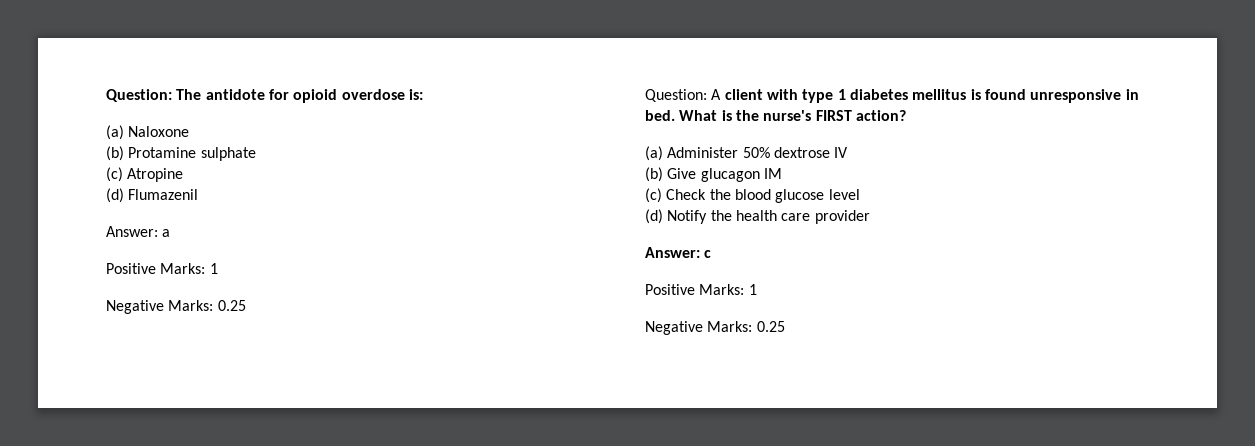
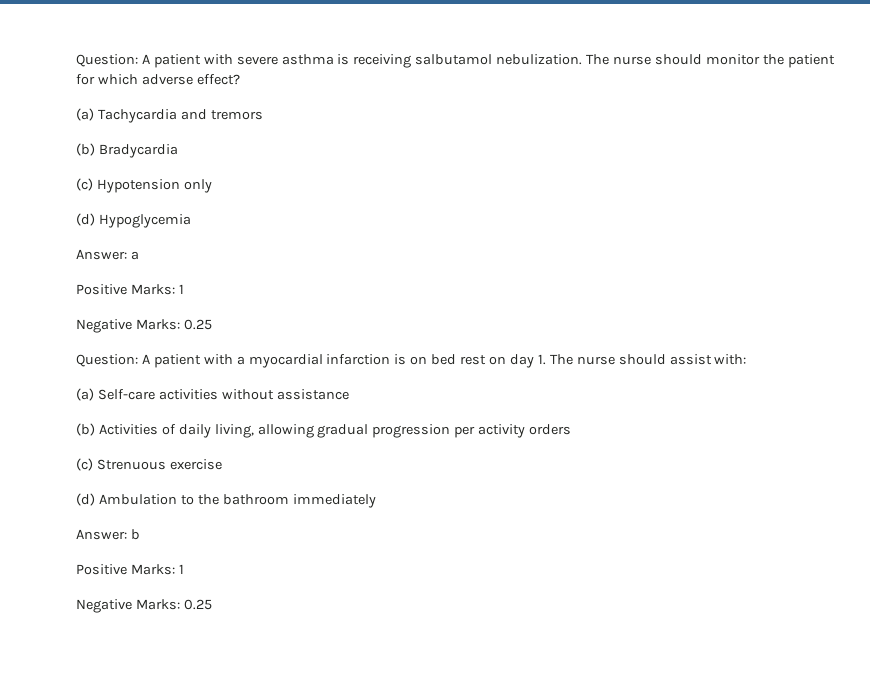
[106,89,423,103] [106,125,190,140] [106,146,256,161] [106,167,184,182] [106,188,199,203] Question: The antidote for opioid overdose is: // (a) Naloxone // (b) Protamine sulphate // (c) Atropine // (d) Flumazenil -> [76,54,835,68] [76,74,240,85] [76,108,263,123] [76,143,178,158] [76,178,212,193] [76,213,191,228] Question: A patient with severe asthma is receiving salbutamol nebulization. The nurse should monitor the patient for which adverse effect? // (a) Tachycardia and tremors // (b) Bradycardia // (c) Hypotension only // (d) Hypoglycemia
[724,89,1139,103] [645,110,906,121] [645,146,849,161] [645,167,782,182] [645,188,860,203] [645,209,870,224] [645,247,712,258] client with type 1 diabetes mellitus is found unresponsive in bed. What is the nurse's FIRST action? // (a) Administer 50% dextrose IV // (b) Give glucagon IM // (c) Check the blood glucose level // (d) Notify the health care provider // Answer: c -> [153,354,747,368] [76,388,349,401] [76,423,572,438] [76,458,222,471] [76,493,376,508] [76,529,140,540] patient with a myocardial infarction is on bed rest on day 1. The nurse should assist with: // (a) Self-care activities without assistance // (b) Activities of daily living, allowing gradual progression per activity orders // (c) Strenuous exercise // (d) Ambulation to the bathroom immediately // Answer: b

